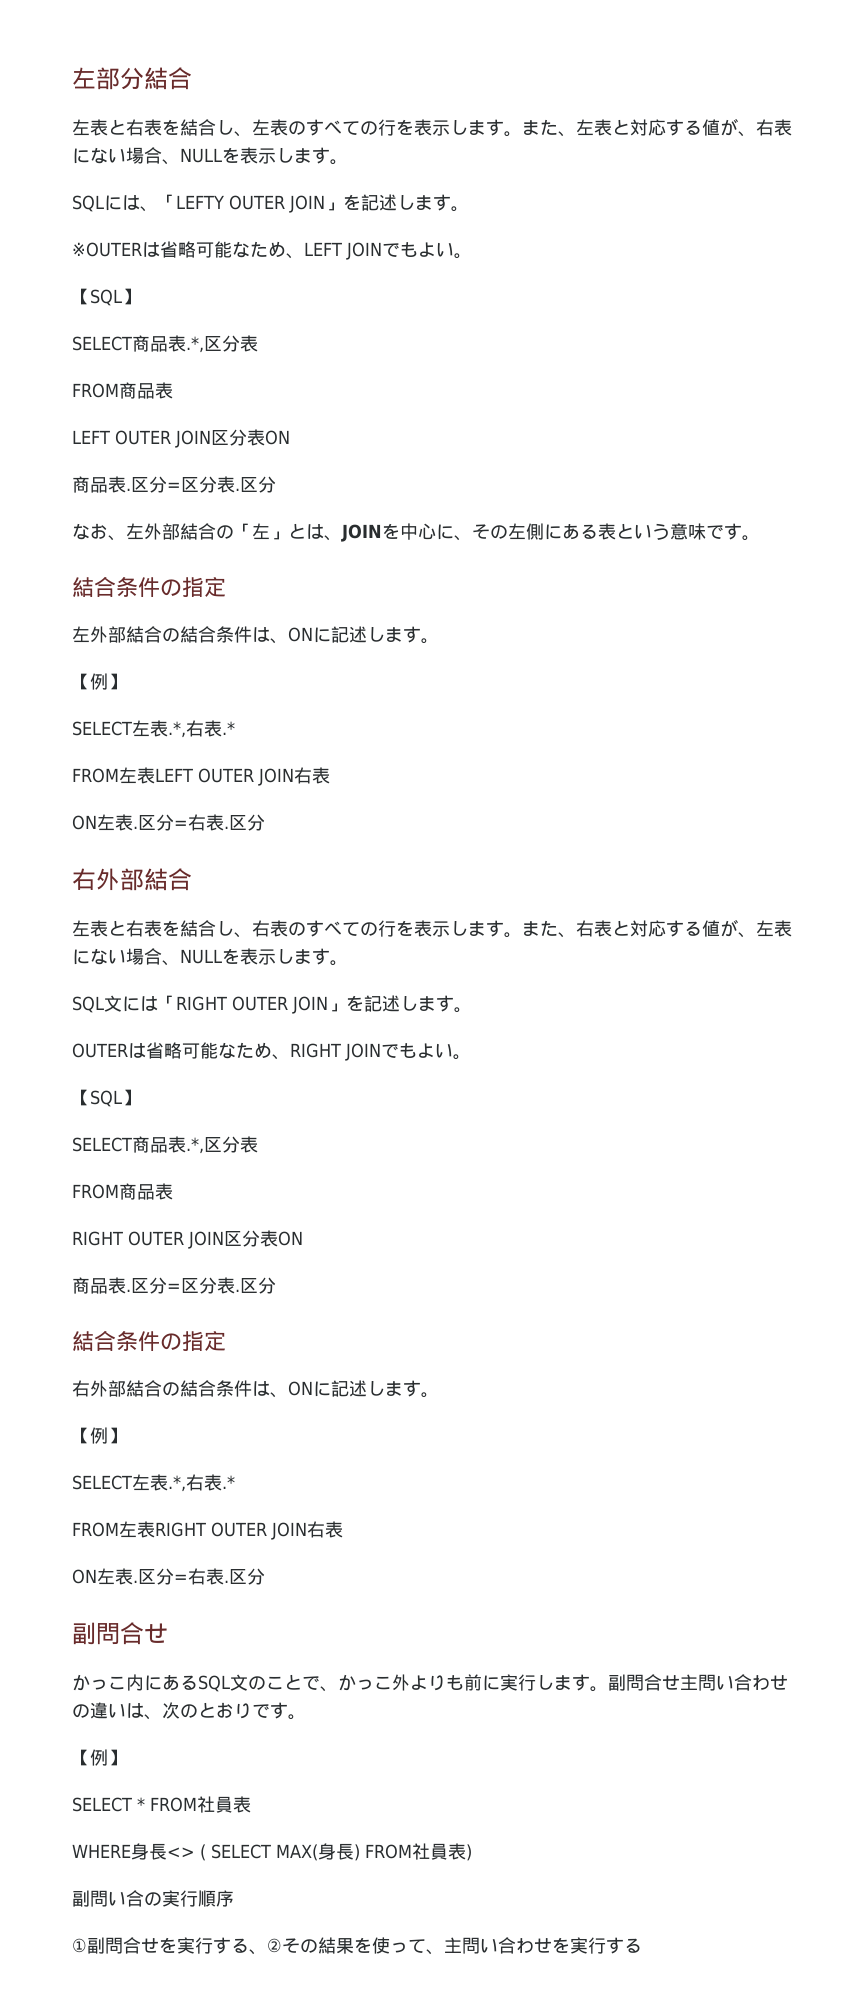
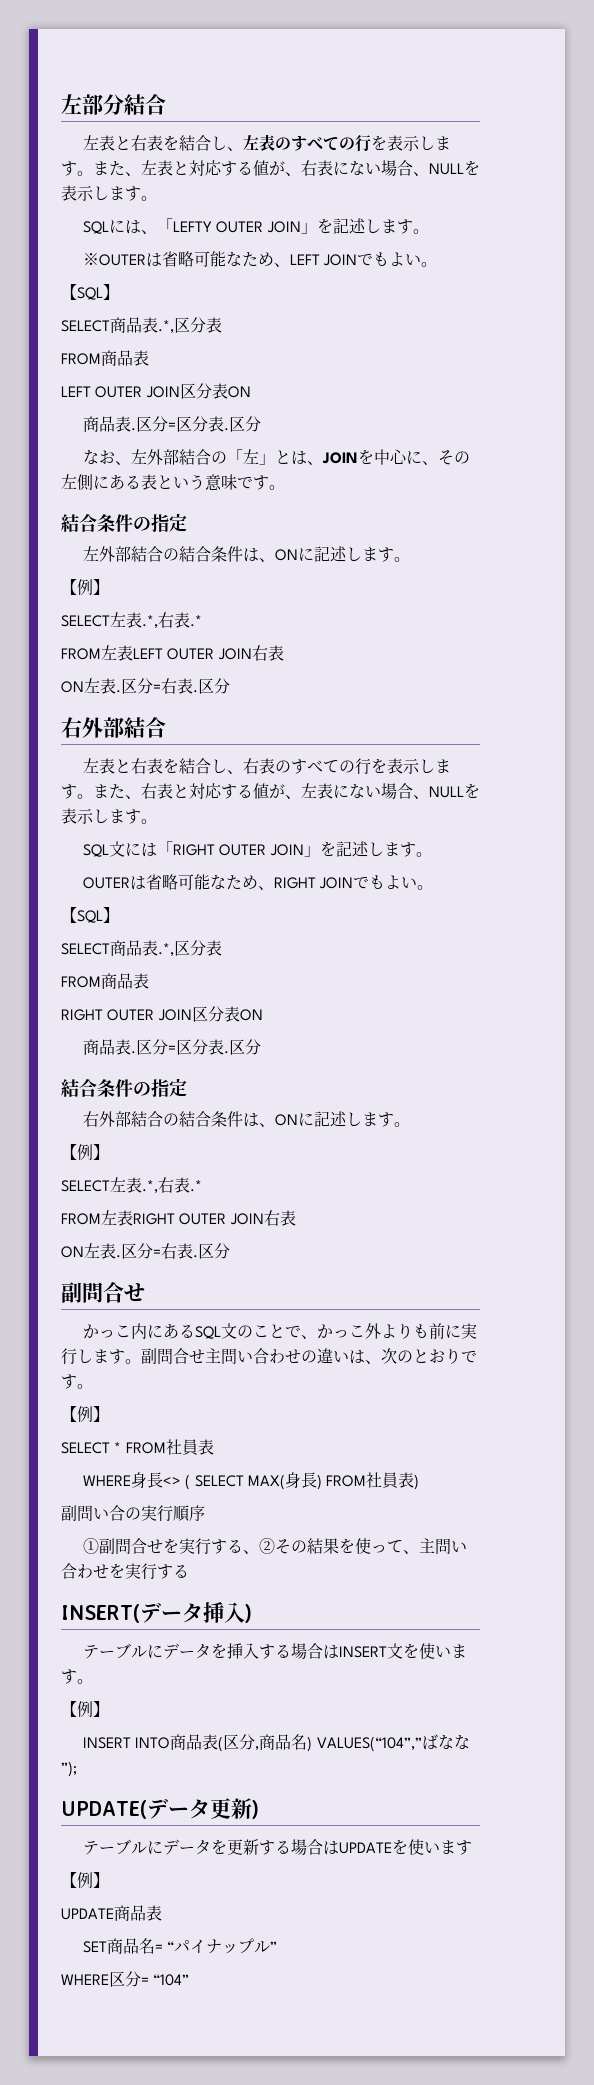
(642, 1945) none -> [61,1602,252,1623] [83,1643,468,1659] [61,1669,93,1684] [61,1701,109,1717] [83,1734,470,1752] [61,1761,77,1777] [61,1798,259,1819] [83,1839,473,1855] [61,1872,109,1888] [61,1905,162,1922] [83,1938,278,1955] [61,1971,190,1987] // INSERT(データ挿入) // テーブルにデータを挿入する場合はINSERT文を使います。 // 【例】 // INSERT INTO商品表(区分,商品名) VALUES(“104”,”ばなな”); // UPDATE(データ更新) // テーブルにデータを更新する場合はUPDATEを使います // 【例】 // UPDATE商品表 // SET商品名= “パイナップル” // WHERE区分= “104”

